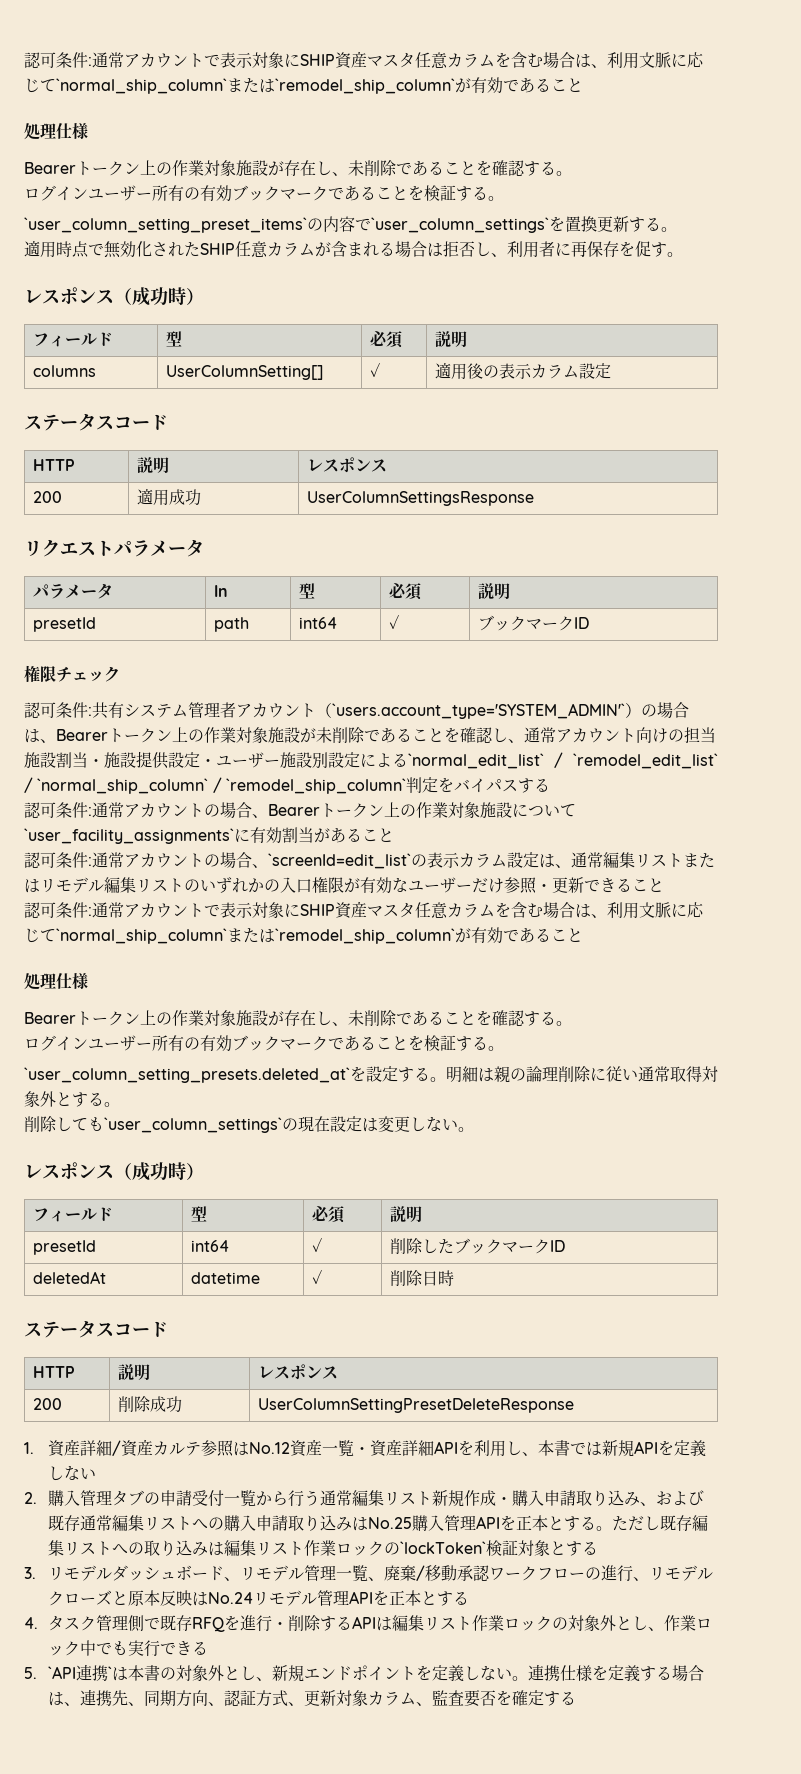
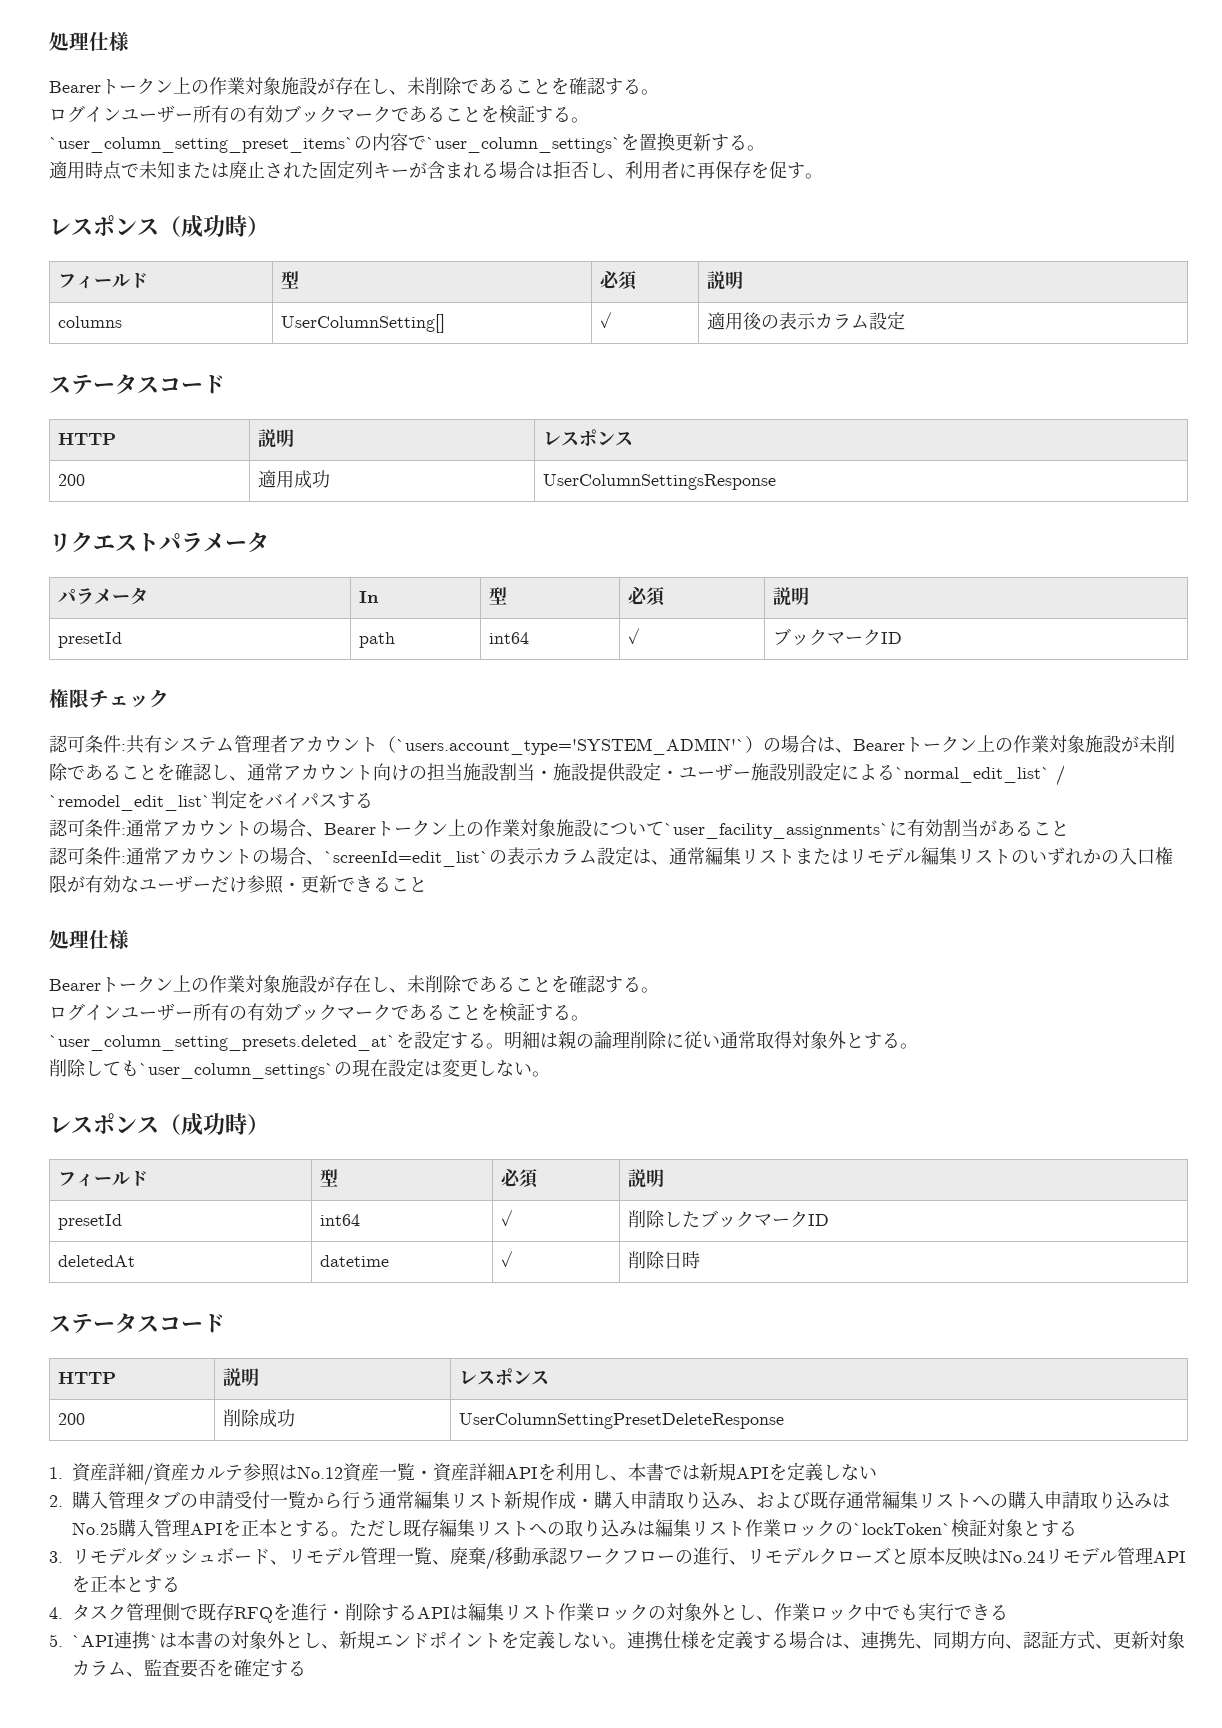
[24,51,704,69] [24,77,583,94] 認可条件:通常アカウントで表示対象にSHIP資産マスタ任意カラムを含む場合は、利用文脈に応じて`normal_ship_column`または`remodel_ship_column`が有効であること // -> (49, 41) none
[104,241,315,258] 無効化されたSHIP任意カラム -> [139,160,409,179] 未知または廃止された固定列キー
[24,777,406,794] / `normal_ship_column` / `remodel_ship_column` -> (211, 803) none
[24,901,704,919] [24,927,583,944] // 認可条件:通常アカウントで表示対象にSHIP資産マスタ任意カラムを含む場合は、利用文脈に応じて`normal_ship_column`または`remodel_ship_column`が有効であること -> (427, 884) none

